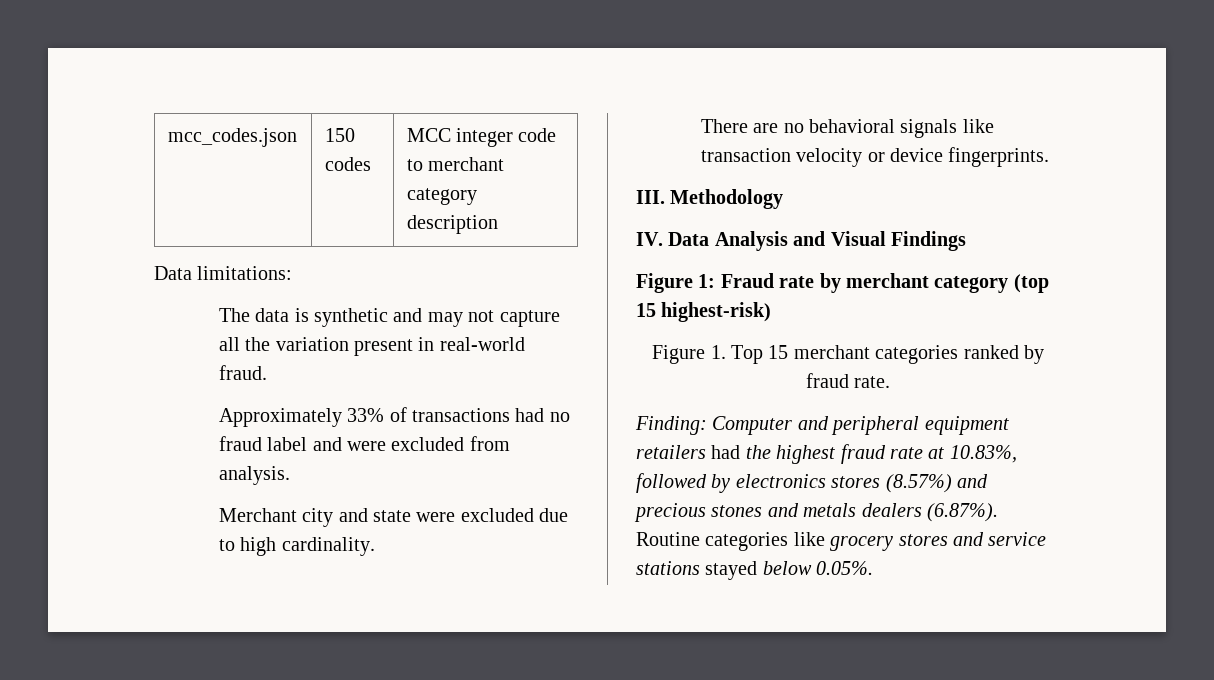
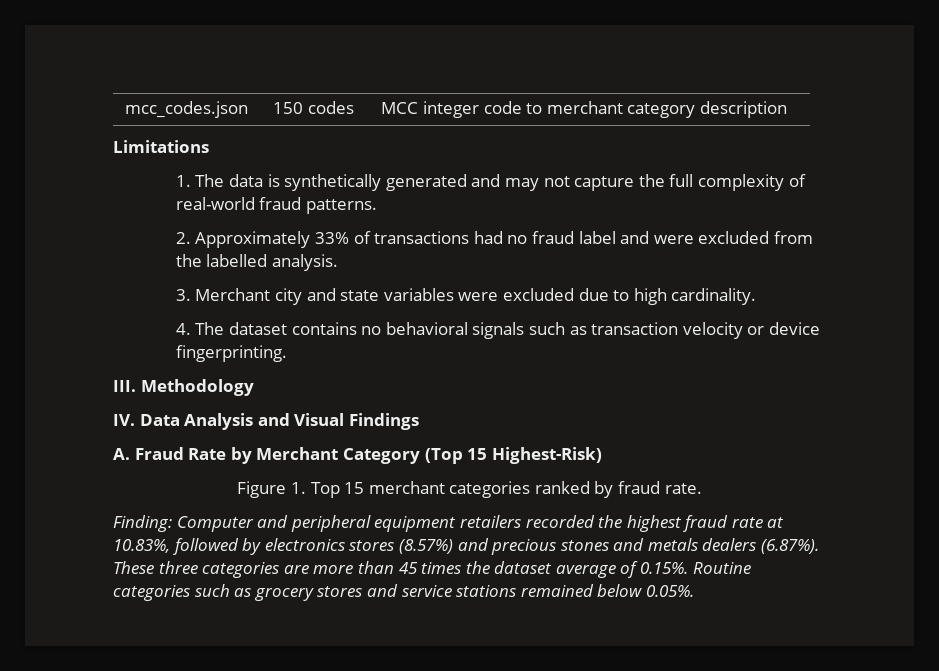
[154,266,293,280] Data limitations: // -> [113,140,209,153] [175,175,191,187] Limitations // 1.
[313,308,388,327] synthetic -> [284,174,467,191] synthetically generated
[218,337,525,356] [218,365,267,380] all the variation present in real-world fraud. // -> [638,174,806,191] [175,197,378,214] [175,232,191,244] the full complexity of real-world fraud patterns. // 2.
(510, 443) none -> [175,254,268,267] the labelled
(290, 475) none -> [175,289,191,301] 3.
(411, 516) none -> [383,288,454,301] variables
[700,119,779,133] There are -> [175,322,357,335] 4. The dataset contains
[962,119,994,133] like -> [528,322,587,335] such as
[948,147,1050,167] fingerprints. -> [175,345,287,362] fingerprinting.
[636,273,1049,293] [636,302,772,322] Figure 1: Fraud rate by merchant category (top 15 highest-risk) -> [113,447,602,464] A. Fraud Rate by Merchant Category (Top 15 Highest-Risk)
[711,445,741,459] had -> [525,515,595,528] recorded
[636,532,825,551] Routine categories like -> [113,561,751,578] [113,584,252,601] These three categories are more than 45 times the dataset average of 0.15%. Routine categories such as
[705,561,758,580] stayed -> [520,584,594,597] remained

